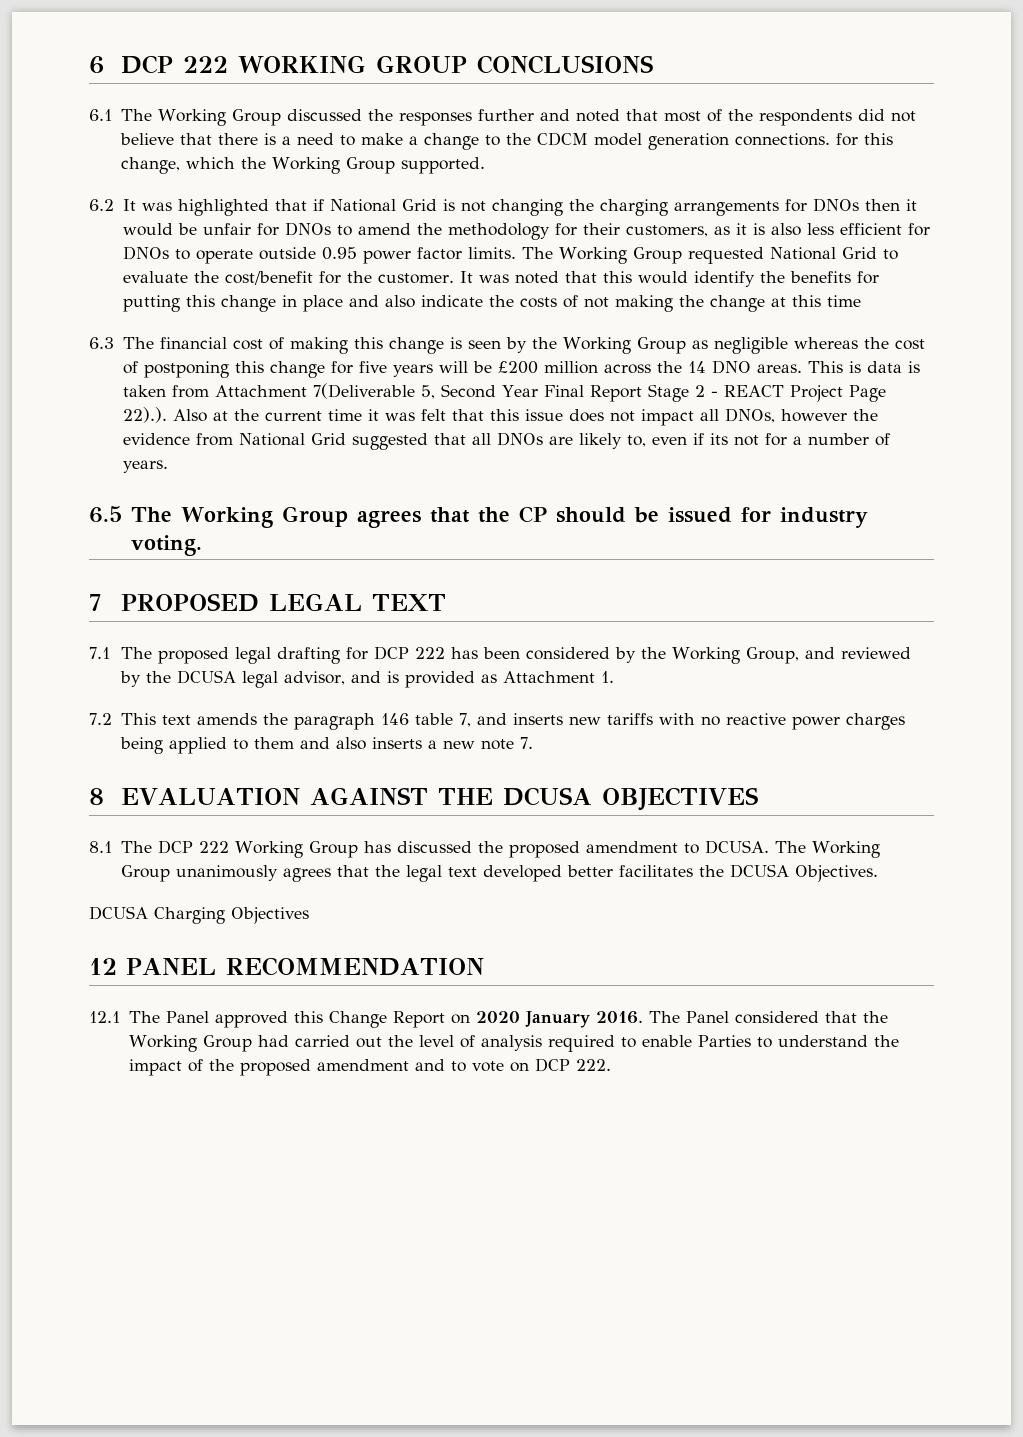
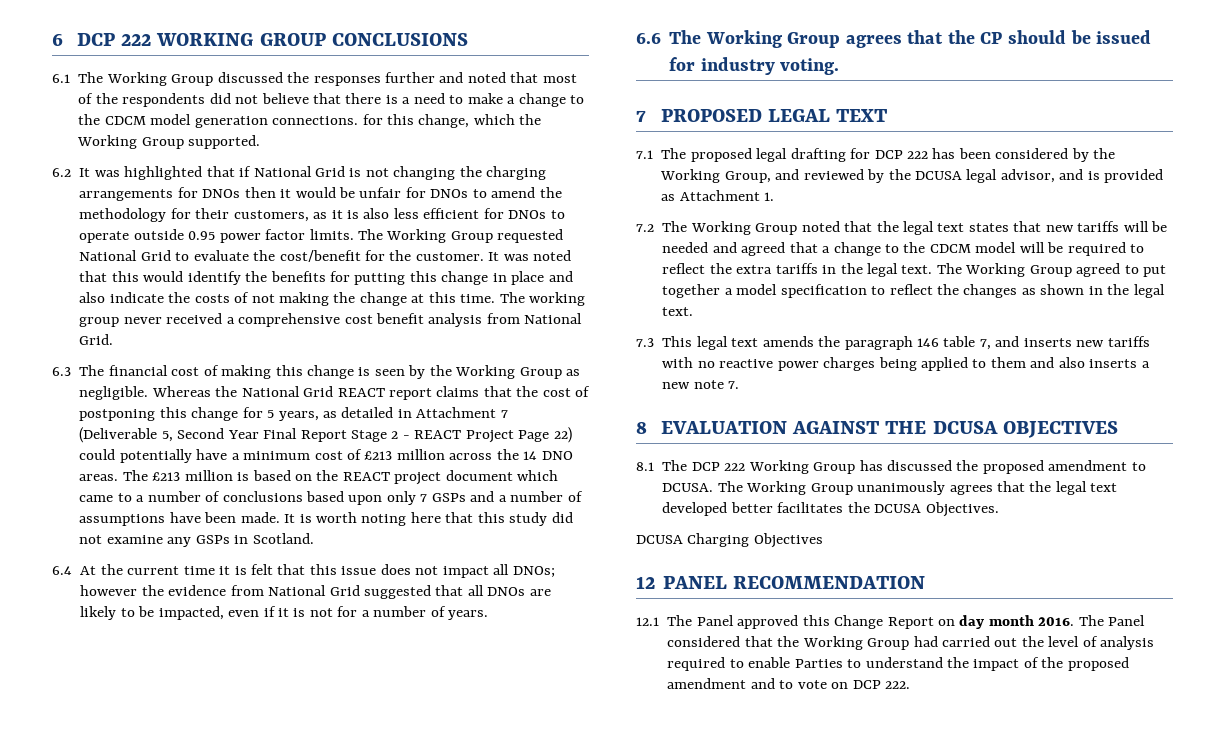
[826,295,861,307] time -> [460,292,586,306] [79,313,583,327] [79,334,114,345] time. The working group never received a comprehensive cost benefit analysis from National Grid.
[713,337,858,354] negligible whereas -> [79,386,512,400] negligible. Whereas the National Grid REACT report claims that
[358,360,920,377] [122,383,415,399] five years will be £200 million across the 14 DNO areas. This is data is taken from Attachment 7(Deliverable -> [267,407,508,421] [79,427,158,443] 5 years, as detailed in Attachment 7 (Deliverable
[122,407,228,423] 22).). Also at -> [553,427,572,443] [79,449,573,463] [79,470,559,485] [79,491,583,505] [79,512,573,526] [79,533,314,547] [52,566,97,575] 22) could potentially have a minimum cost of £213 million across the 14 DNO areas. The £213 million is based on the REACT project document which came to a number of conclusions based upon only 7 GSPs and a number of assumptions have been made. It is worth noting here that this study did not examine any GSPs in Scotland. // 6.4 At
[384,412,415,421] was -> [234,566,247,575] is
[724,408,775,423] DNOs, -> [512,566,555,578] DNOs;
[626,433,728,447] to, even if its -> [120,606,306,620] to be impacted, even if it is
[89,506,122,523] 6.5 -> [636,33,661,44] 6.6
[120,713,156,725] This -> [662,221,1168,235] [662,242,1145,256] [662,263,1167,277] [662,284,1165,298] [662,307,694,316] [636,336,728,350] The Working Group noted that the legal text states that new tariffs will be needed and agreed that a change to the CDCM model will be required to reflect the extra tariffs in the legal text. The Working Group agreed to put together a model specification to reflect the changes as shown in the legal text. // 7.3 This legal
[475,1011,590,1028] 2020 January -> [959,615,1034,629] day month

